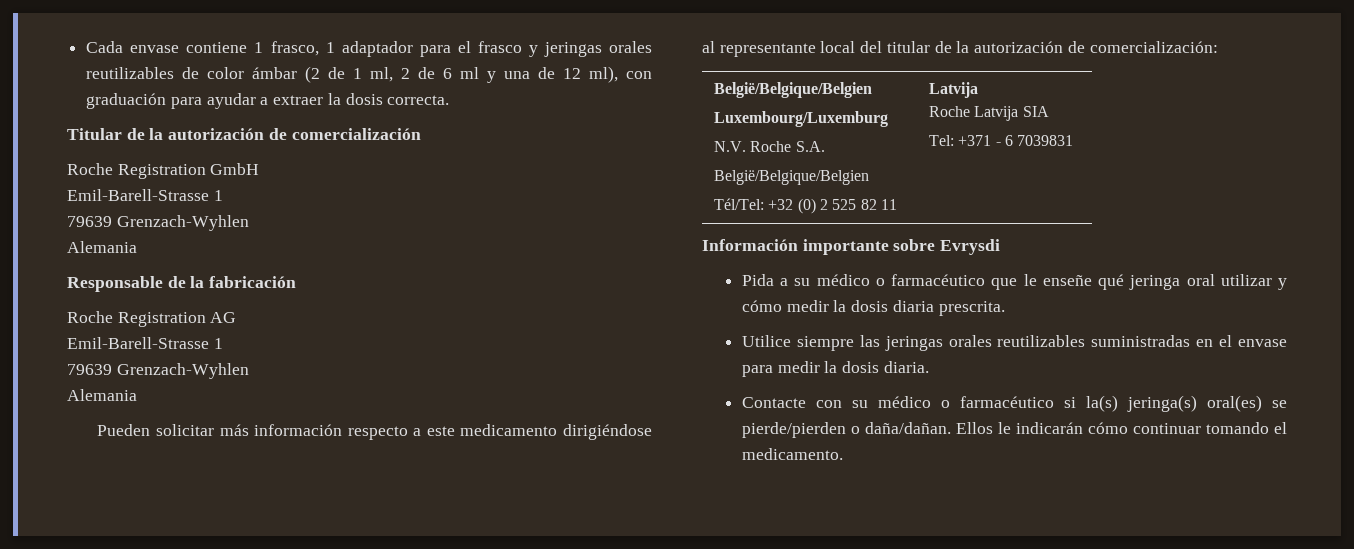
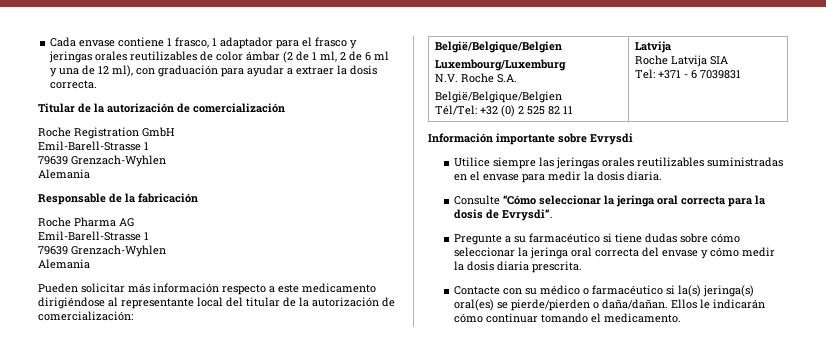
[117,312,206,327] Registration -> [74,217,116,227] Pharma
[741,274,1287,290] [741,300,1005,316] // Pida a su médico o farmacéutico que le enseñe qué jeringa oral utilizar y cómo medir la dosis diaria prescrita. -> (633, 139) none
(929, 367) none -> [454,195,766,207] [454,209,554,221] [454,233,741,245] [454,247,776,259] [454,261,583,273] // Consulte “Cómo seleccionar la jeringa oral correcta para la dosis de Evrysdi”. // Pregunte a su farmacéutico si tiene dudas sobre cómo seleccionar la jeringa oral correcta del envase y cómo medir la dosis diaria prescrita.

